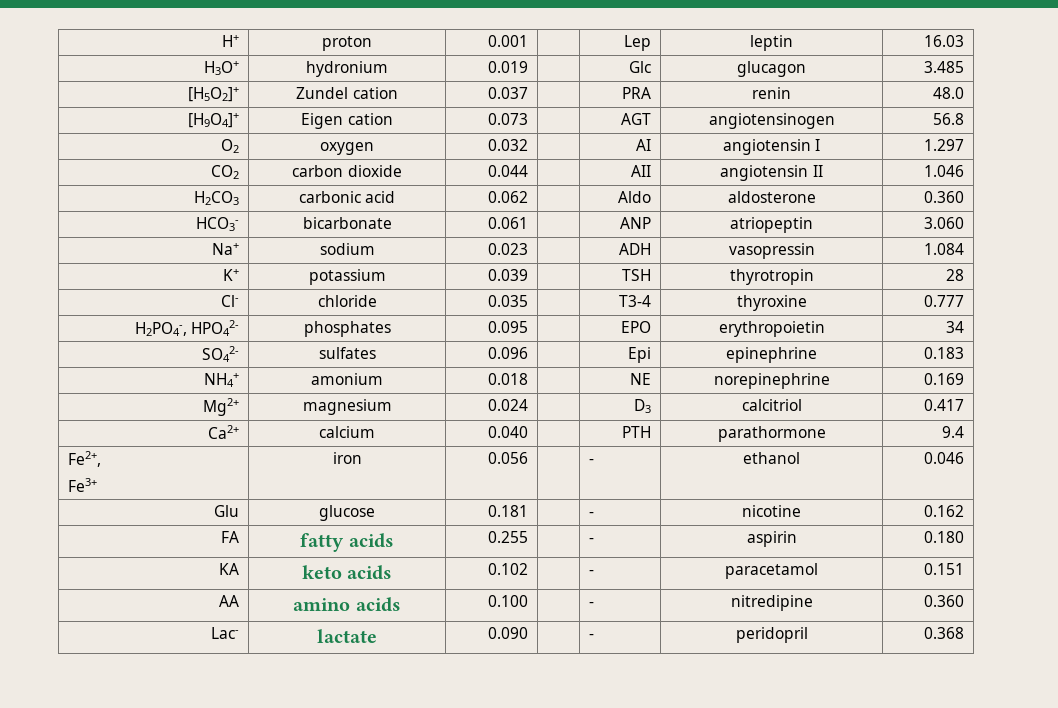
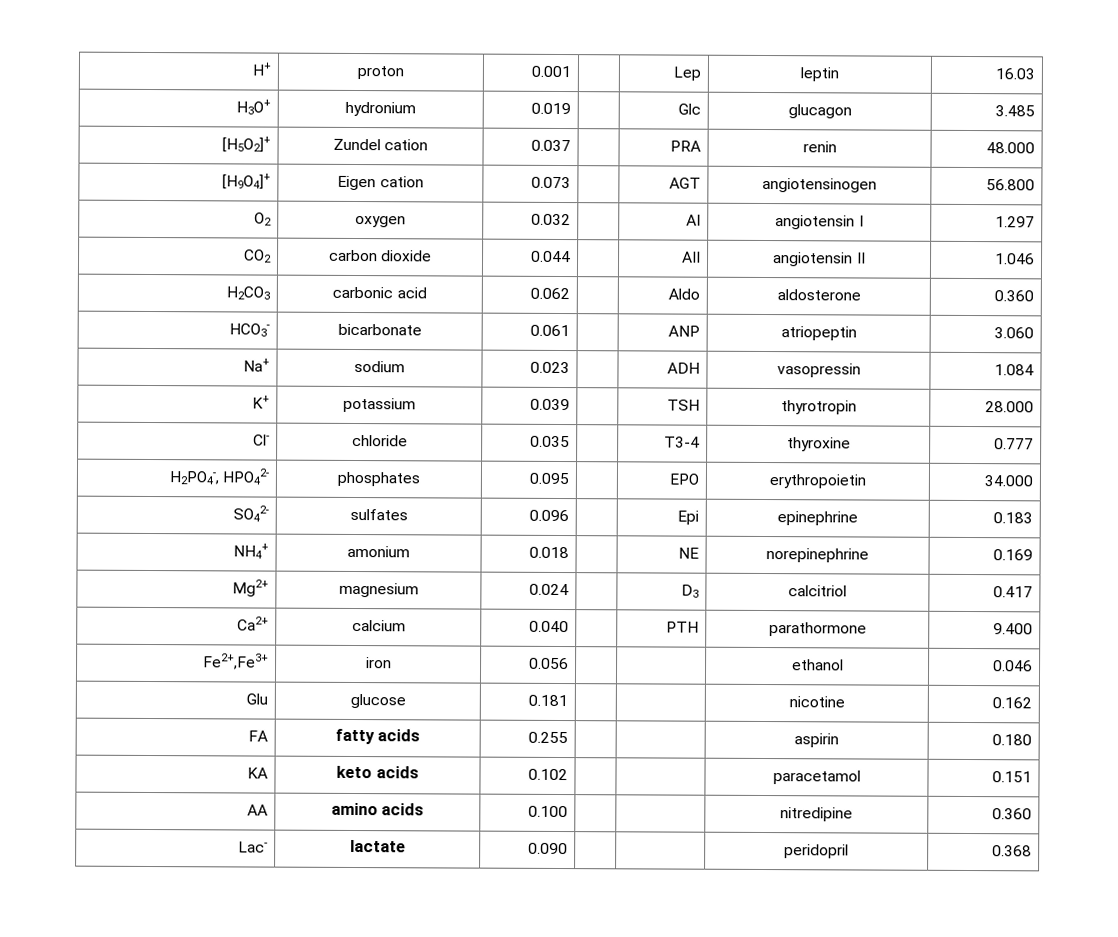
[932,87,964,99] 48.0 -> [985,142,1035,154] 48.000
[932,113,964,125] 56.8 -> [985,179,1035,191] 56.800
[945,269,964,281] 28 -> [984,401,1034,413] 28.000
[945,321,964,333] 34 -> [983,475,1033,487] 34.000
[941,426,964,438] [68,451,102,467] [68,478,98,492] 9.4 // Fe2+, // Fe3+ -> [992,623,1033,635] [202,653,269,670] 9.400 // Fe2+,Fe3+
[589,459,595,464] - -> (569, 663) none
[589,512,595,517] - -> (568, 700) none
[589,538,595,543] - -> (568, 737) none
[589,570,595,575] - -> (568, 774) none
[589,602,595,607] - -> (568, 811) none
[589,634,595,639] - -> (568, 848) none

